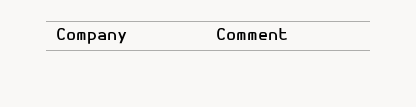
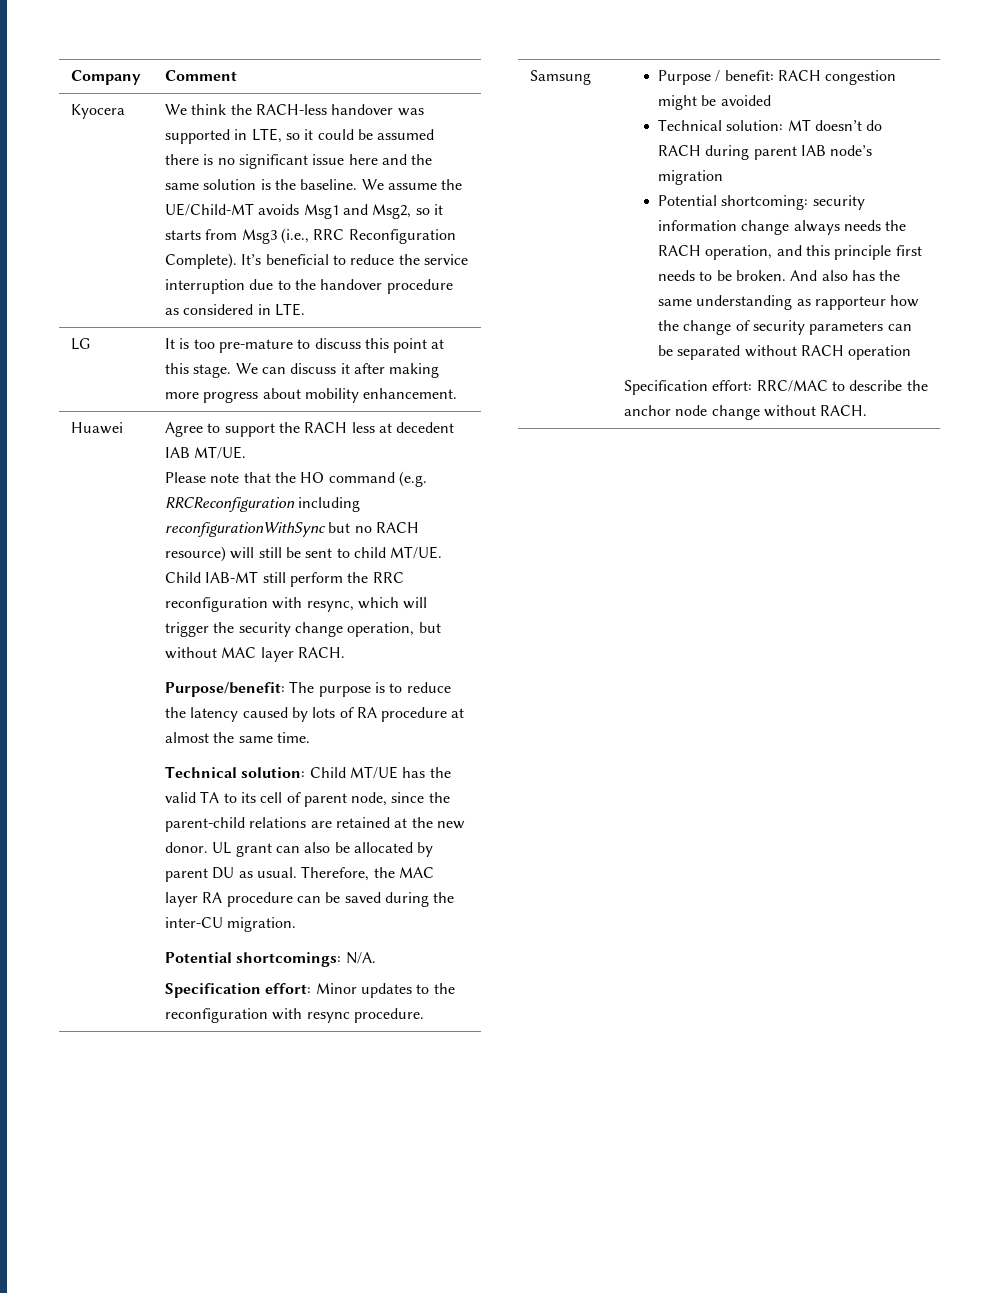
(288, 34) none -> [70,104,125,119] [164,104,424,116] [164,128,435,144] [164,154,433,169] [164,179,463,190] [164,203,443,219] [164,228,456,244] [164,253,468,269] [164,279,453,294] [164,303,305,316] [70,338,90,350] [164,338,445,353] [164,363,440,378] [164,388,458,403] [70,422,123,434] [164,422,455,437] [164,446,247,459] [164,471,427,487] [164,497,361,512] [164,522,419,537] [164,546,443,562] [164,571,404,587] [164,597,428,612] [164,622,441,637] [164,647,345,662] [164,681,451,697] [164,707,465,722] [164,732,310,743] [164,766,451,779] [164,791,450,807] [164,817,465,832] [164,842,434,857] [164,866,434,882] [164,892,455,907] [164,917,297,932] [164,952,376,967] [164,983,455,998] [164,1008,424,1023] [529,70,591,85] [658,70,897,85] [658,95,771,110] [658,119,883,131] [658,145,873,160] [658,170,724,185] [658,195,865,210] [658,220,907,235] [658,245,922,260] [658,270,901,281] [658,295,920,310] [658,320,912,335] [658,345,912,360] [623,380,928,395] [623,405,868,420] // Kyocera | We think the RACH-less handover was supported in LTE, so it could be assumed there is no significant issue here and the same solution is the baseline. We assume the UE/Child-MT avoids Msg1 and Msg2, so it starts from Msg3 (i.e., RRC Reconfiguration Complete). It’s beneficial to reduce the service interruption due to the handover procedure as considered in LTE. // LG | It is too pre-mature to discuss this point at this stage. We can discuss it after making more progress about mobility enhancement. // Huawei | Agree to support the RACH less at decedent IAB MT/UE. // Please note that the HO command (e.g. RRCReconfiguration including reconfigurationWithSync but no RACH resource) will still be sent to child MT/UE. Child IAB-MT still perform the RRC reconfiguration with resync, which will trigger the security change operation, but without MAC layer RACH. // Purpose/benefit: The purpose is to reduce the latency caused by lots of RA procedure at almost the same time. // Technical solution: Child MT/UE has the valid TA to its cell of parent node, since the parent-child relations are retained at the new donor. UL grant can also be allocated by parent DU as usual. Therefore, the MAC layer RA procedure can be saved during the inter-CU migration. // Potential shortcomings: N/A. // Specification effort: Minor updates to the reconfiguration with resync procedure. // Samsung | Purpose / benefit: RACH congestion might be avoided // Technical solution: MT doesn’t do RACH during parent IAB node’s migration // Potential shortcoming: security information change always needs the RACH operation, and this principle first needs to be broken. And also has the same understanding as rapporteur how the change of security parameters can be separated without RACH operation // Specification effort: RRC/MAC to describe the anchor node change without RACH.

